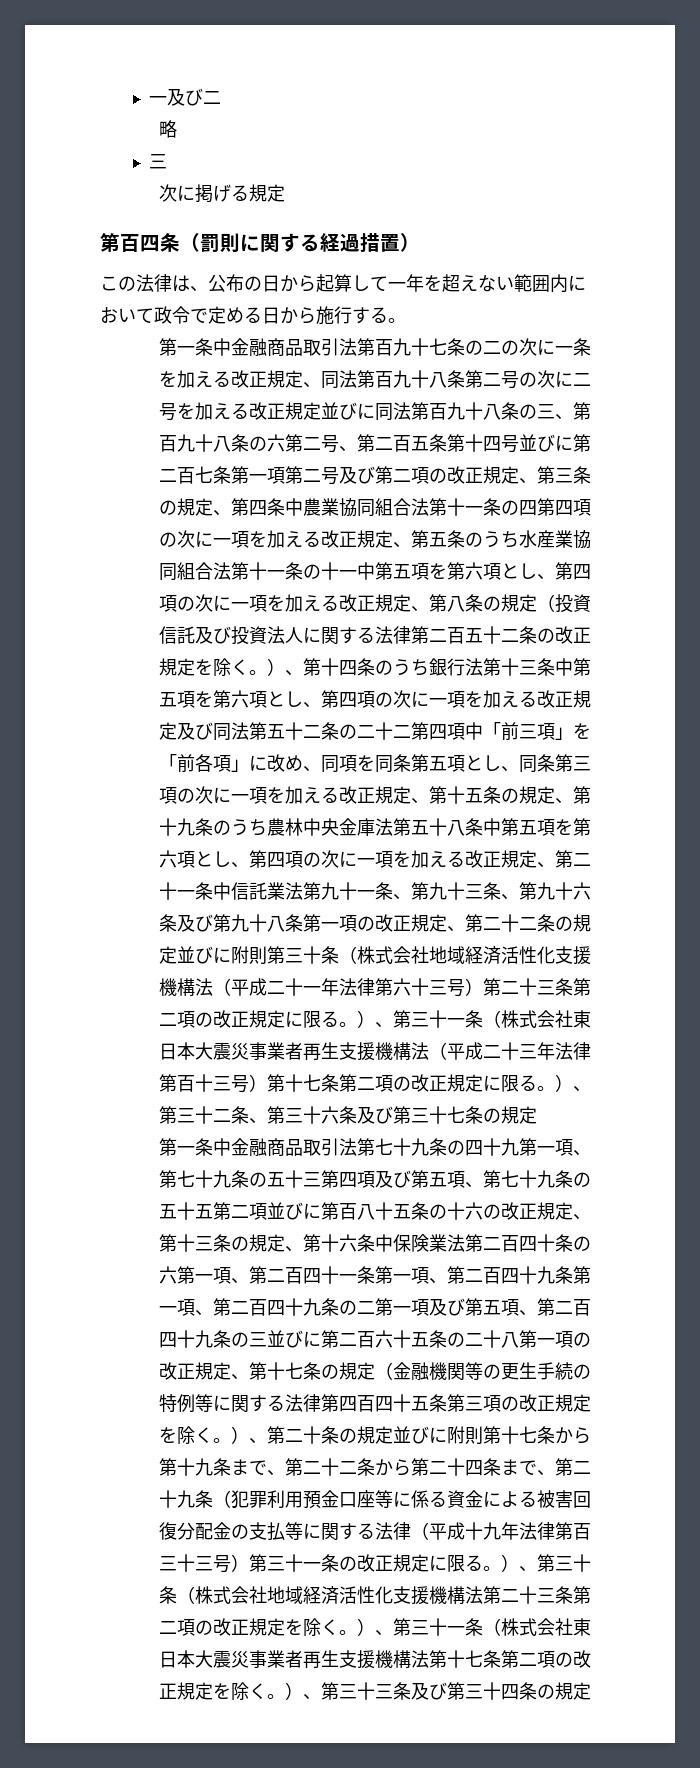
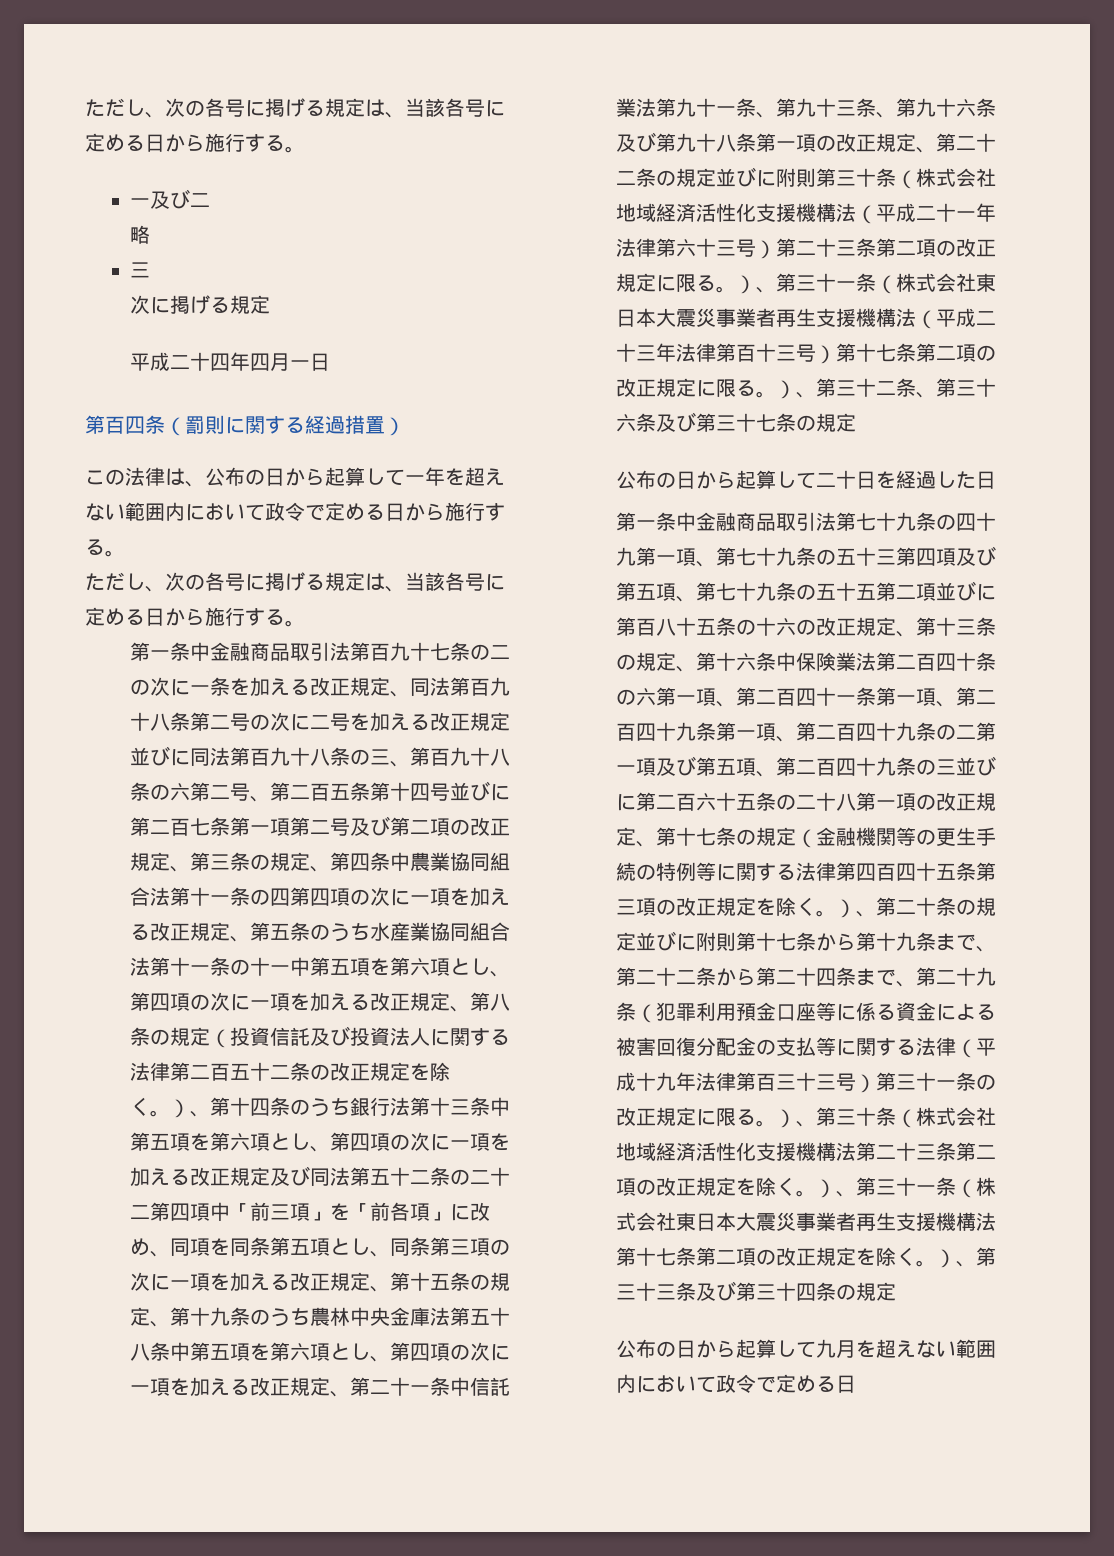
(149, 100) none -> [85,98,505,118] [85,133,305,153] ただし、次の各号に掲げる規定は、当該各号に定める日から施行する。 //
(286, 193) none -> [130,352,331,371] // 平成二十四年四月一日
(406, 320) none -> [85,572,505,592] [85,607,305,627] // ただし、次の各号に掲げる規定は、当該各号に定める日から施行する。
(538, 1115) none -> [616,470,997,489] // 公布の日から起算して二十日を経過した日
(592, 1691) none -> [616,1339,997,1358] [616,1374,857,1393] // 公布の日から起算して九月を超えない範囲内において政令で定める日

